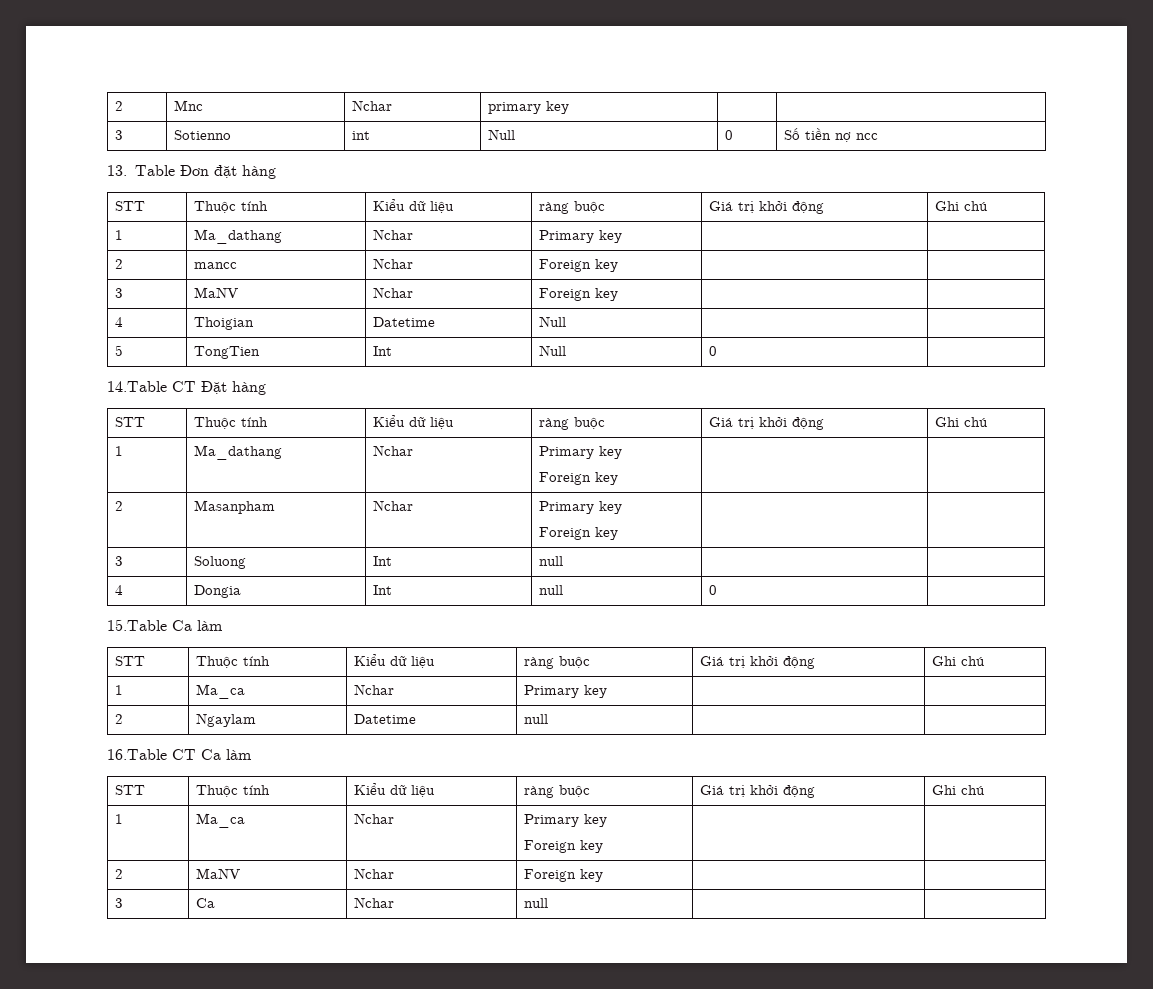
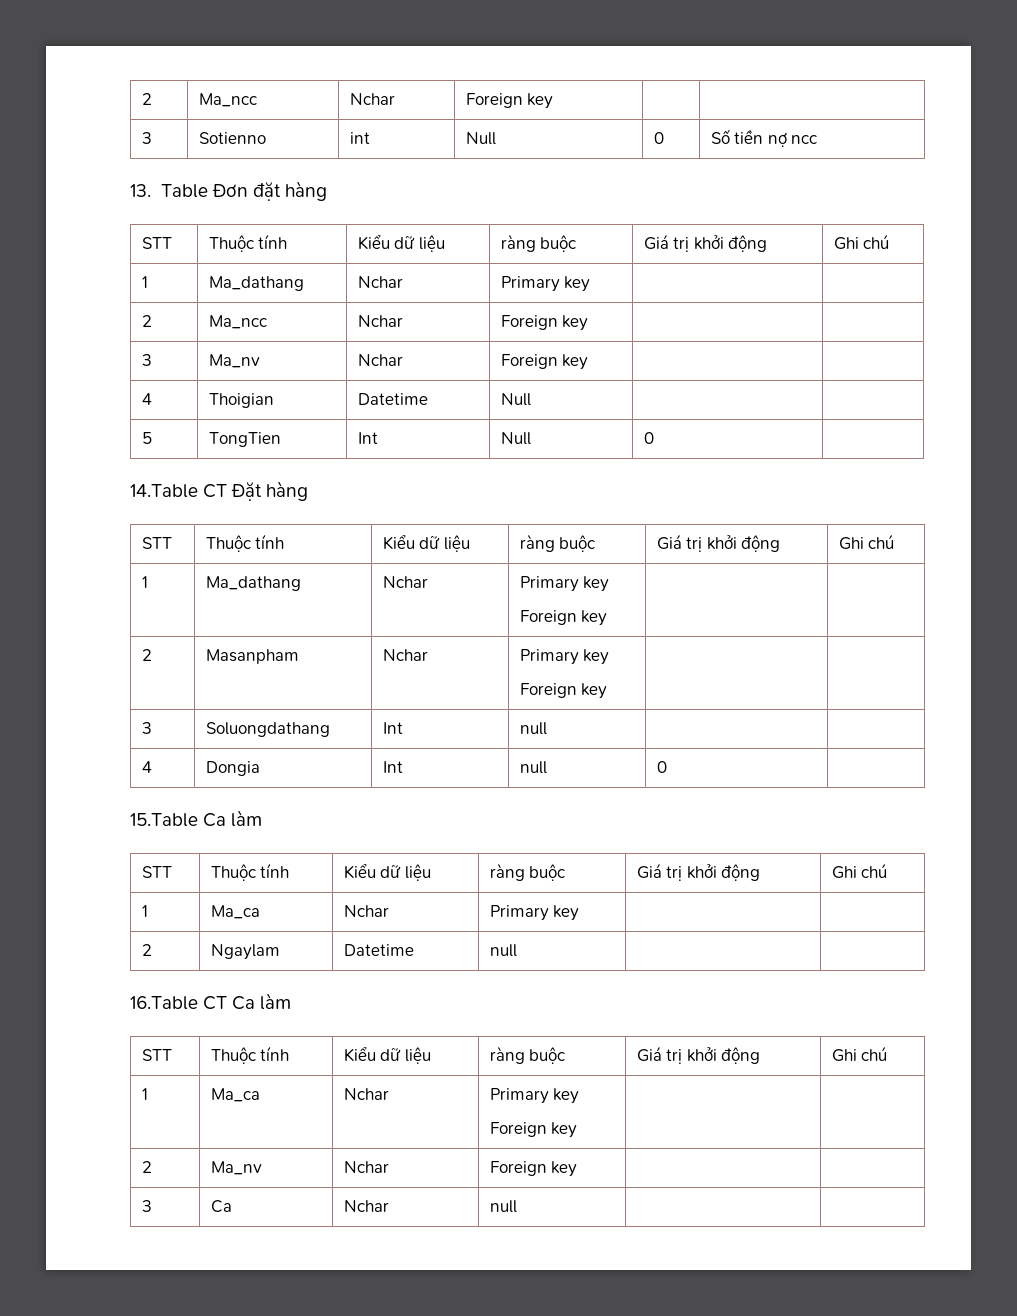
[114,101,123,111] [173,100,203,111] [351,100,392,111] [487,102,541,114] 2 | Mnc | Nchar | primary -> [141,93,152,105] [198,93,257,107] [349,93,395,105] [465,93,523,108] 2 | Ma_ncc | Nchar | Foreign
[193,262,237,269] [372,258,413,269] [538,259,618,272] [114,288,123,298] [193,287,238,298] mancc | Nchar | Foreign key | | // 3 | MaNV -> [208,315,267,329] [357,315,403,327] [500,315,589,331] [141,354,152,366] [208,354,260,368] Ma_ncc | Nchar | Foreign key | | // 3 | Ma_nv
[193,556,246,569] Soluong -> [205,722,330,737] Soluongdathang
[195,868,240,879] MaNV -> [210,1161,262,1175] Ma_nv

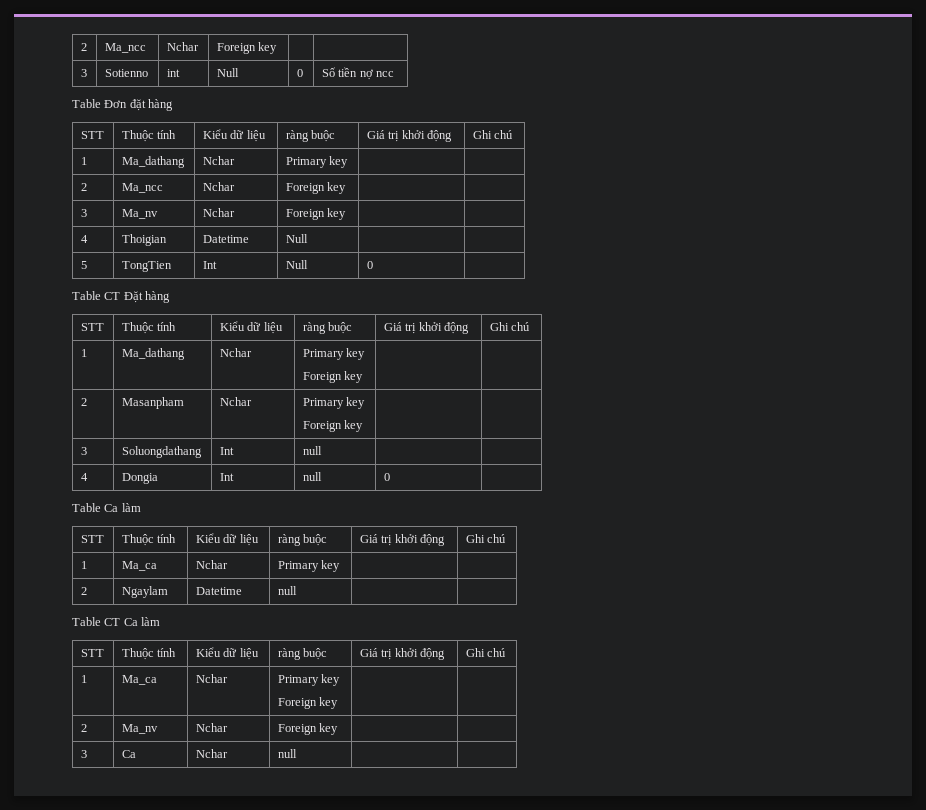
[130,184,151,197] 13. -> (395, 74) none
[130,484,198,498] 14.Table -> [72,291,101,300] Table
[130,813,198,827] 15.Table -> [72,503,101,512] Table
[130,996,198,1010] 16.Table -> [72,617,101,626] Table

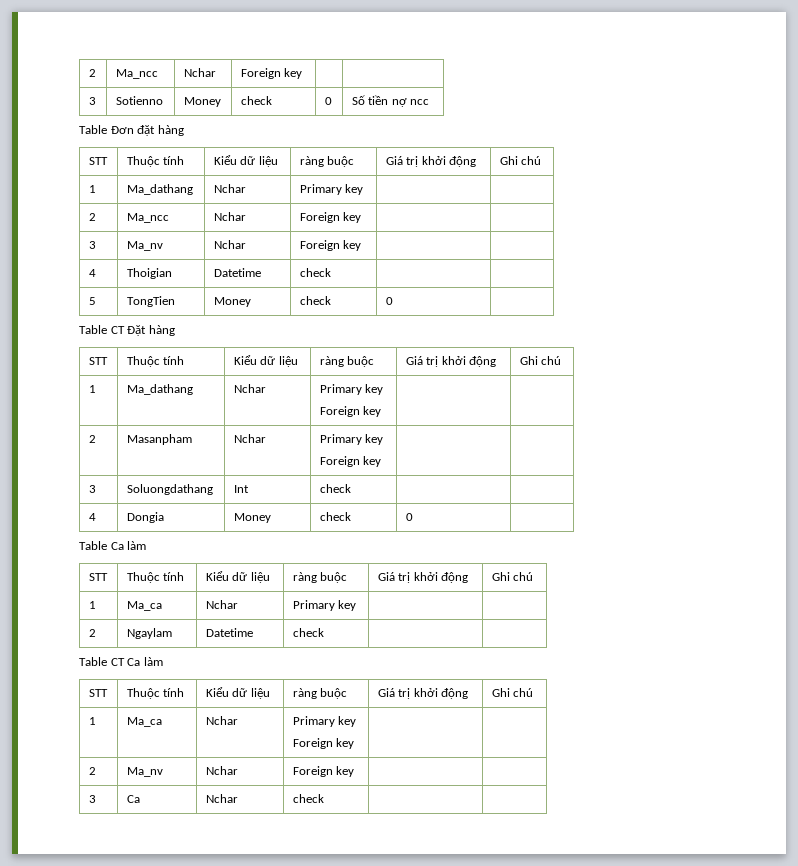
[166,69,180,77] [216,68,239,77] int | Null -> [183,97,221,107] [240,96,272,105] Money | check
[285,234,308,243] Null -> [299,268,331,277] check
[202,261,217,269] [285,260,308,269] Int | Null -> [213,297,251,307] [299,296,331,305] Money | check
[302,446,322,455] null -> [319,484,351,493] check
[219,473,234,481] [302,472,322,481] Int | null -> [233,513,271,523] [319,512,351,521] Money | check
[277,586,297,595] null -> [292,628,324,637] check
[277,749,297,758] null -> [292,794,324,803] check

